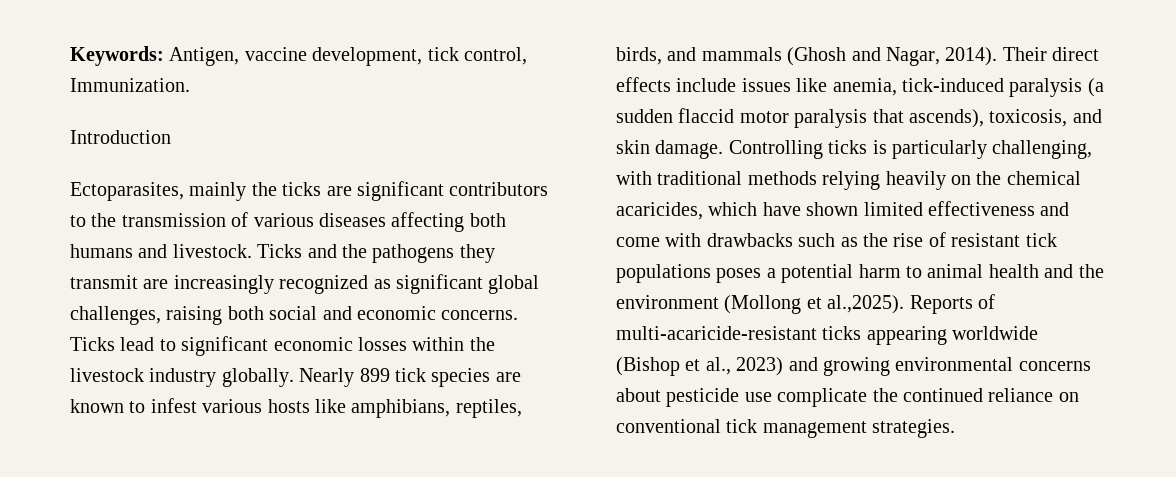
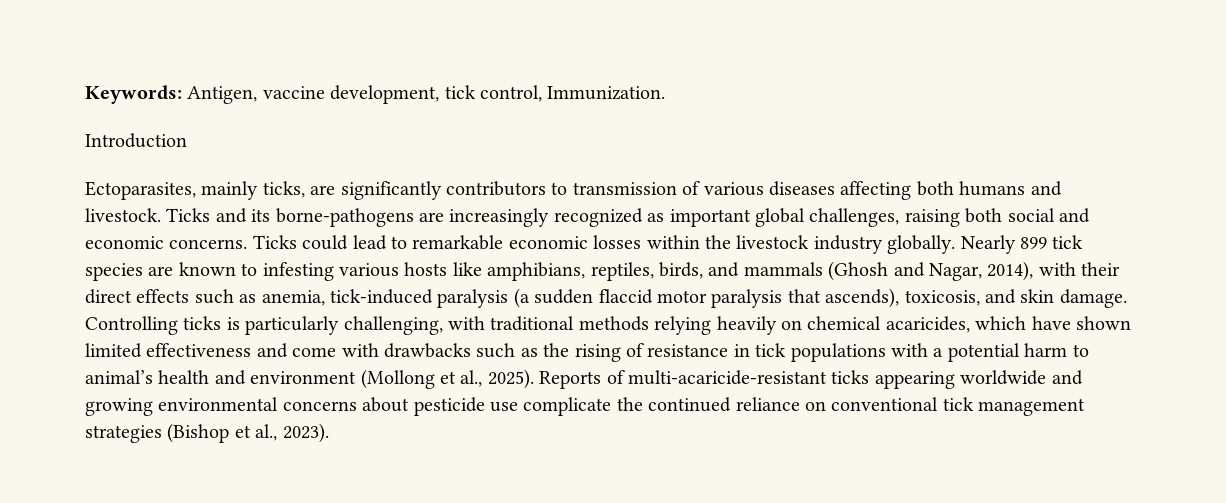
[251,181,444,201] the ticks are significant -> [262,181,442,200] ticks, are significantly
[91,213,117,227] the -> (568, 188) none
[342,244,495,263] [70,275,138,289] the pathogens they transmit -> [251,208,414,227] its borne-pathogens
[396,274,483,294] significant -> [669,209,751,227] important
(115, 344) none -> [302,235,349,250] could
[181,336,269,356] significant -> [412,235,504,250] remarkable
[150,398,197,413] infest -> [262,262,334,281] infesting
[945,47,1100,66] [616,77,828,92] 2014). Their direct effects include issues like -> [987,261,1121,281] [85,289,257,304] 2014), with their direct effects such as
[976,171,1002,185] the -> (802, 325) none
[893,232,1021,247] rise of resistant -> [574,343,750,362] rising of resistance in
[716,268,762,283] poses -> [890,343,928,357] with
[927,264,984,278] animal -> [85,370,153,384] animal’s
[1078,264,1104,278] the -> (246, 377) none
[827,295,905,314] al.,2025). -> [460,369,534,389] al., 2025).
[616,357,784,376] (Bishop et al., 2023) -> (1047, 377) none
[872,419,956,438] strategies. -> [85,423,329,443] strategies (Bishop et al., 2023).

